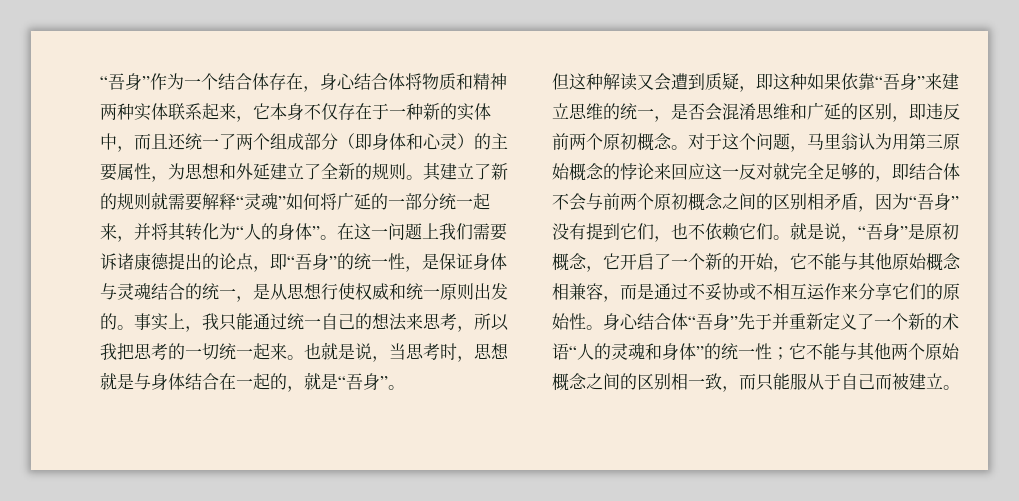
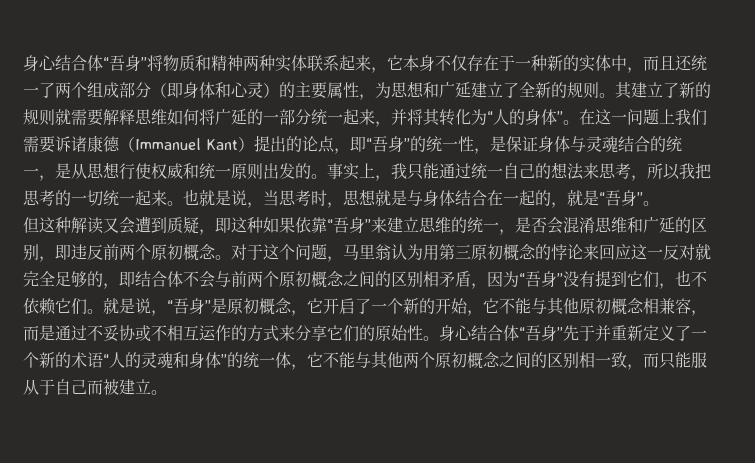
[100,73,405,92] “吾身”作为一个结合体存在，身心结合体 -> [23,55,147,71] 身心结合体“吾身”
[236,163,253,180] 外 -> [439,82,455,98] 广
[236,193,286,210] “灵魂” -> [135,109,167,125] 思维
(169, 261) none -> [119,137,254,152] （Immanuel Kant）
[552,163,570,180] 始 -> [487,244,503,260] 初
[909,253,927,270] 始 -> [595,298,611,314] 初
(841, 291) none -> [231,325,279,342] 的方式
[755,343,789,360] 性； -> [275,352,307,370] 体，
[942,343,960,360] 始 -> [451,352,467,368] 初

